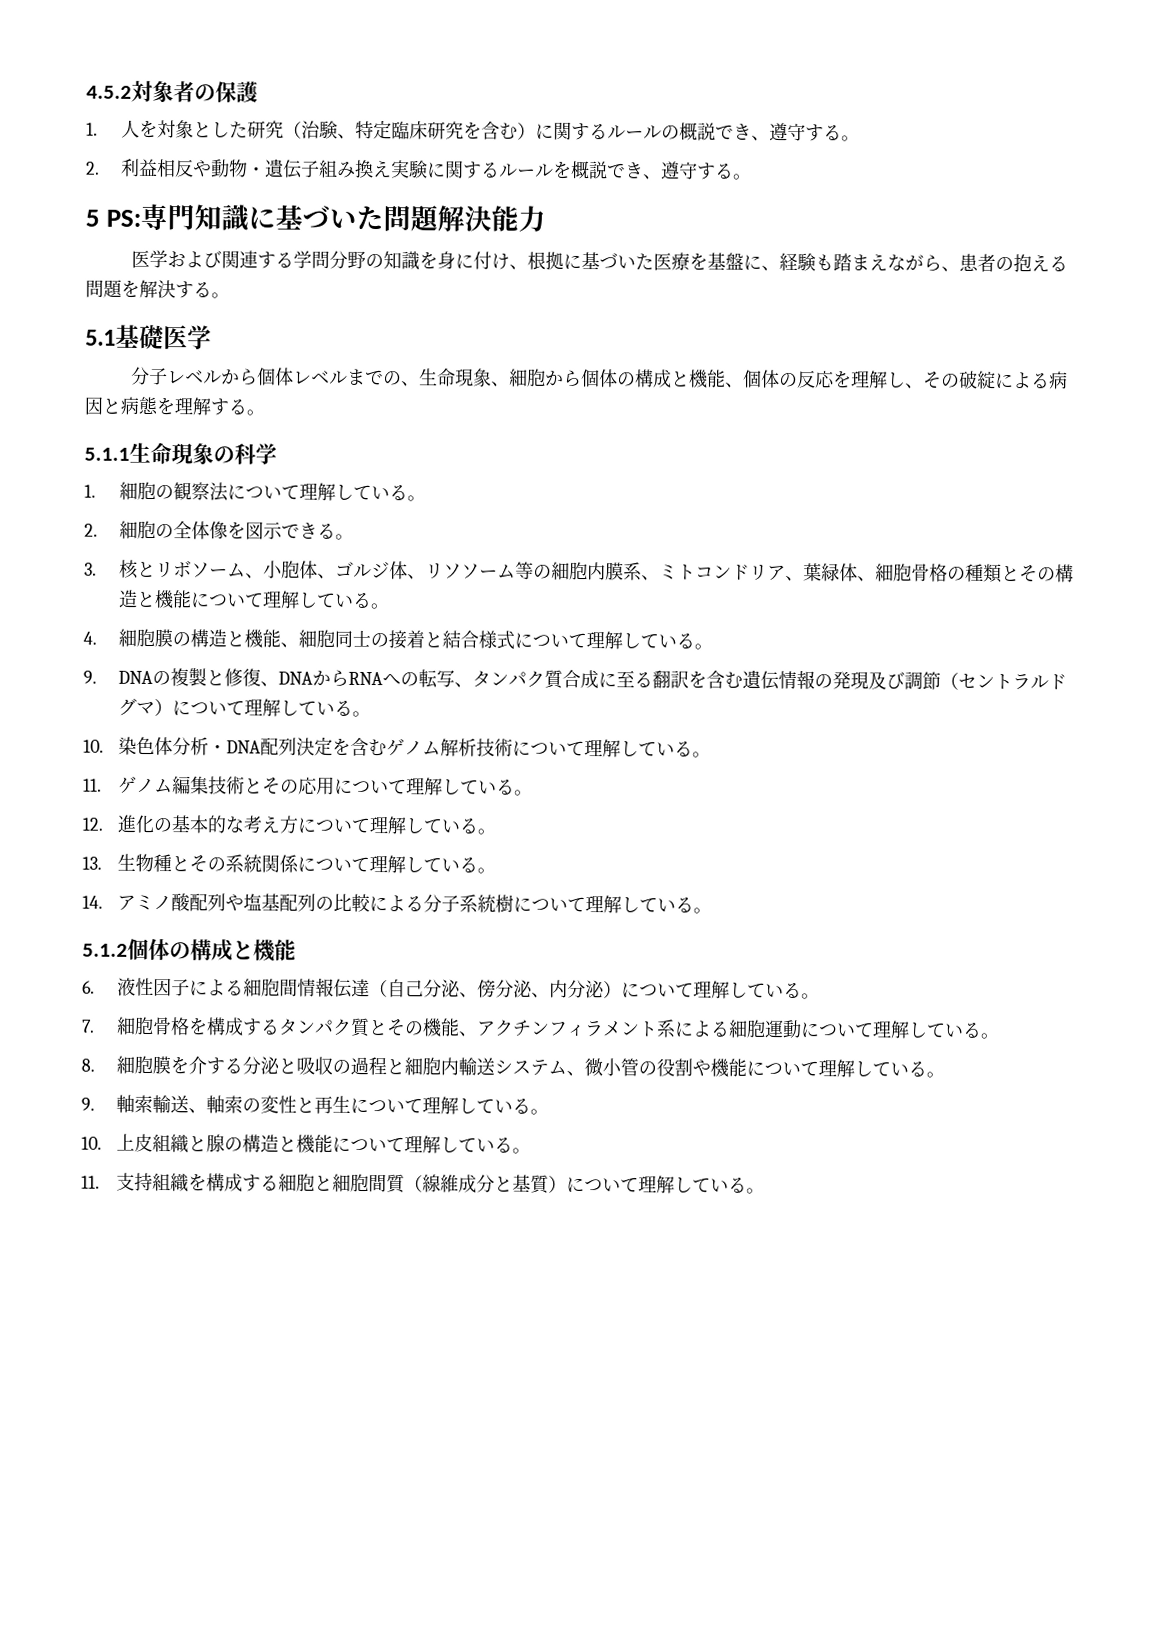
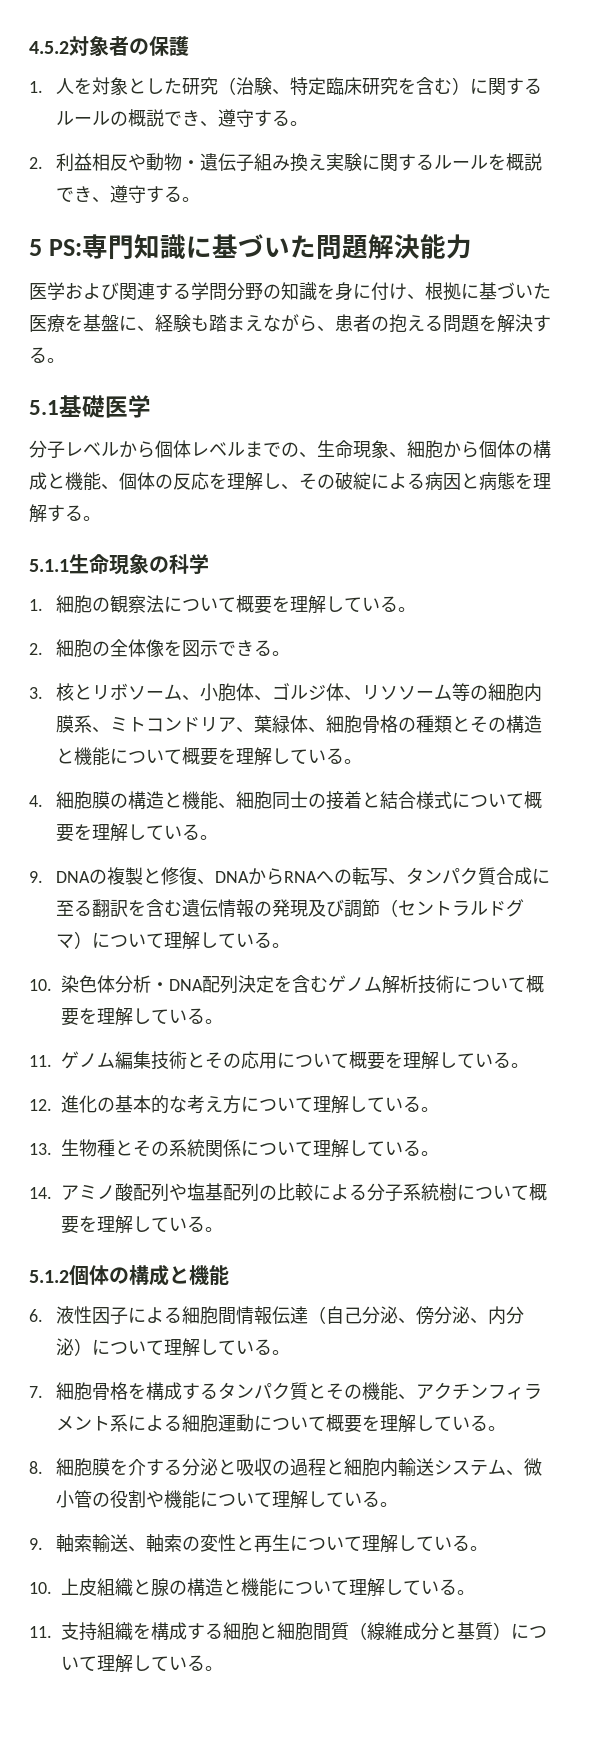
(300, 492) none -> [236,595,291,614] 概要を
(264, 600) none -> [182,747,237,766] 概要を
(587, 640) none -> [524,791,543,809] [56,824,93,842] 概要を
(585, 748) none -> [526,975,544,993] [61,1008,97,1026] 概要を
(407, 787) none -> [349,1051,403,1070] 概要を
(586, 904) none -> [529,1183,547,1201] [61,1216,97,1234] 概要を
(874, 1030) none -> [326,1414,381,1433] 概要を

